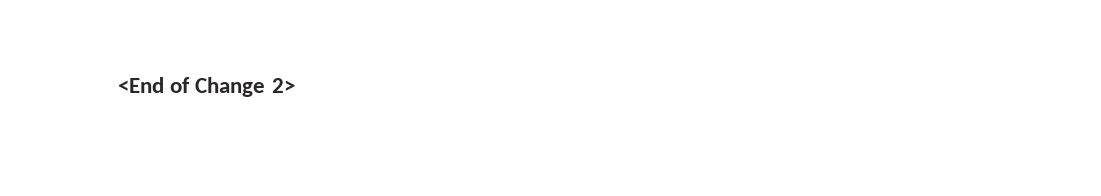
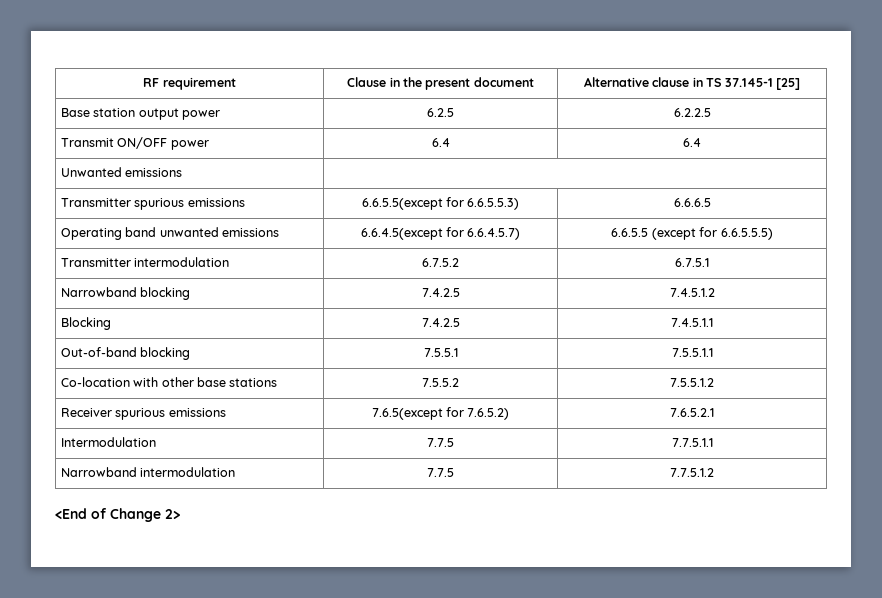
(118, 85) none -> [143,77,236,90] [347,77,534,90] [584,77,800,90] [60,108,221,120] [427,108,454,117] [673,108,711,117] [60,137,209,150] [431,138,450,147] [683,138,701,147] [60,167,183,177] [60,198,245,210] [361,197,520,210] [673,198,711,207] [60,227,280,240] [360,227,521,240] [611,227,773,240] [60,257,230,267] [422,258,459,267] [675,258,709,267] [60,287,191,300] [421,288,460,297] [669,288,715,297] [60,317,111,330] [421,318,460,327] [671,318,713,327] [60,347,191,360] [423,348,458,357] [671,348,713,357] [60,377,278,387] [422,378,459,387] [670,378,714,387] [60,408,226,420] [371,407,510,420] [670,408,714,417] [60,437,156,447] [427,438,454,447] [671,438,713,447] [60,467,236,477] [427,468,454,477] [670,468,714,477] RF requirement | Clause in the present document | Alternative clause in TS 37.145-1 [25] // Base station output power | 6.2.5 | 6.2.2.5 // Transmit ON/OFF power | 6.4 | 6.4 // Unwanted emissions | // Transmitter spurious emissions | 6.6.5.5(except for 6.6.5.5.3) | 6.6.6.5 // Operating band unwanted emissions | 6.6.4.5(except for 6.6.4.5.7) | 6.6.5.5 (except for 6.6.5.5.5) // Transmitter intermodulation | 6.7.5.2 | 6.7.5.1 // Narrowband blocking | 7.4.2.5 | 7.4.5.1.2 // Blocking | 7.4.2.5 | 7.4.5.1.1 // Out-of-band blocking | 7.5.5.1 | 7.5.5.1.1 // Co-location with other base stations | 7.5.5.2 | 7.5.5.1.2 // Receiver spurious emissions | 7.6.5(except for 7.6.5.2) | 7.6.5.2.1 // Intermodulation | 7.7.5 | 7.7.5.1.1 // Narrowband intermodulation | 7.7.5 | 7.7.5.1.2 //

